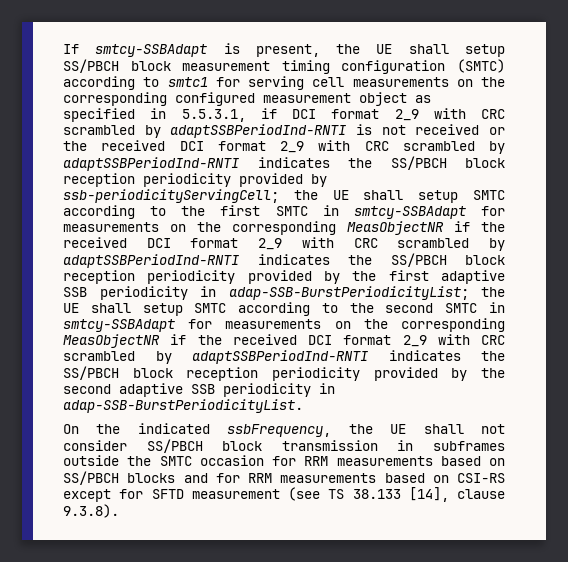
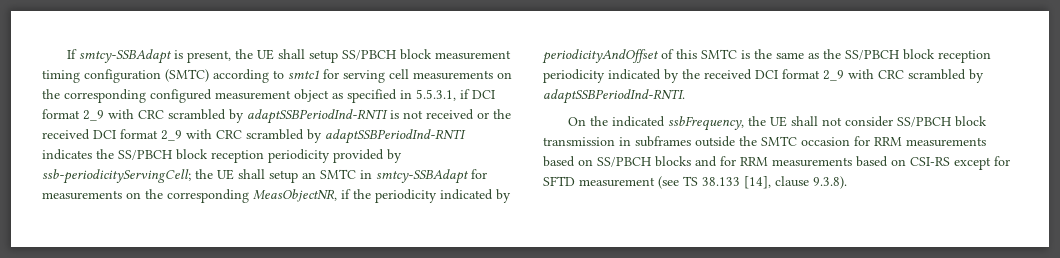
[473,190,506,200] [63,205,506,219] [63,221,505,235] [63,237,506,251] [63,253,505,268] [63,270,505,284] [63,286,505,300] [63,302,505,316] [63,318,505,332] [63,334,505,348] [63,350,505,364] [63,366,506,381] [63,383,335,397] [63,399,303,413] SMTC according to the first SMTC in smtcy-SSBAdapt for measurements on the corresponding MeasObjectNR if the received DCI format 2_9 with CRC scrambled by adaptSSBPeriodInd-RNTI indicates the SS/PBCH block reception periodicity provided by the first adaptive SSB periodicity in adap-SSB-BurstPeriodicityList; the UE shall setup SMTC according to the second SMTC in smtcy-SSBAdapt for measurements on the corresponding MeasObjectNR if the received DCI format 2_9 with CRC scrambled by adaptSSBPeriodInd-RNTI indicates the SS/PBCH block reception periodicity provided by the second adaptive SSB periodicity in adap-SSB-BurstPeriodicityList. -> [302,169,487,184] [42,189,511,203] [542,49,991,64] [543,69,984,83] [543,89,685,104] an SMTC in smtcy-SSBAdapt for measurements on the corresponding MeasObjectNR, if the periodicity indicated by periodicityAndOffset of this SMTC is the same as the SS/PBCH block reception periodicity indicated by the received DCI format 2_9 with CRC scrambled by adaptSSBPeriodInd-RNTI.

